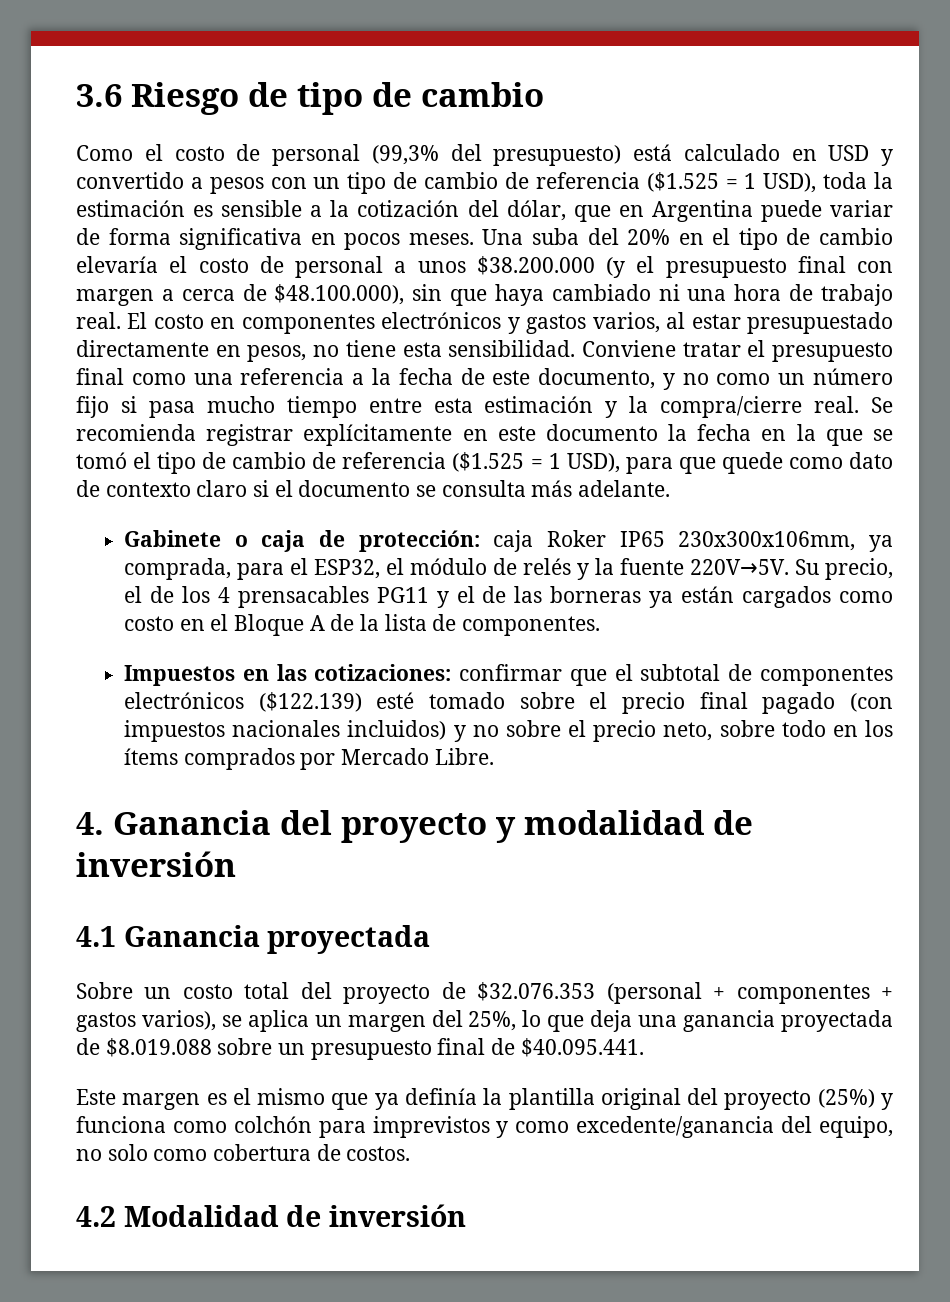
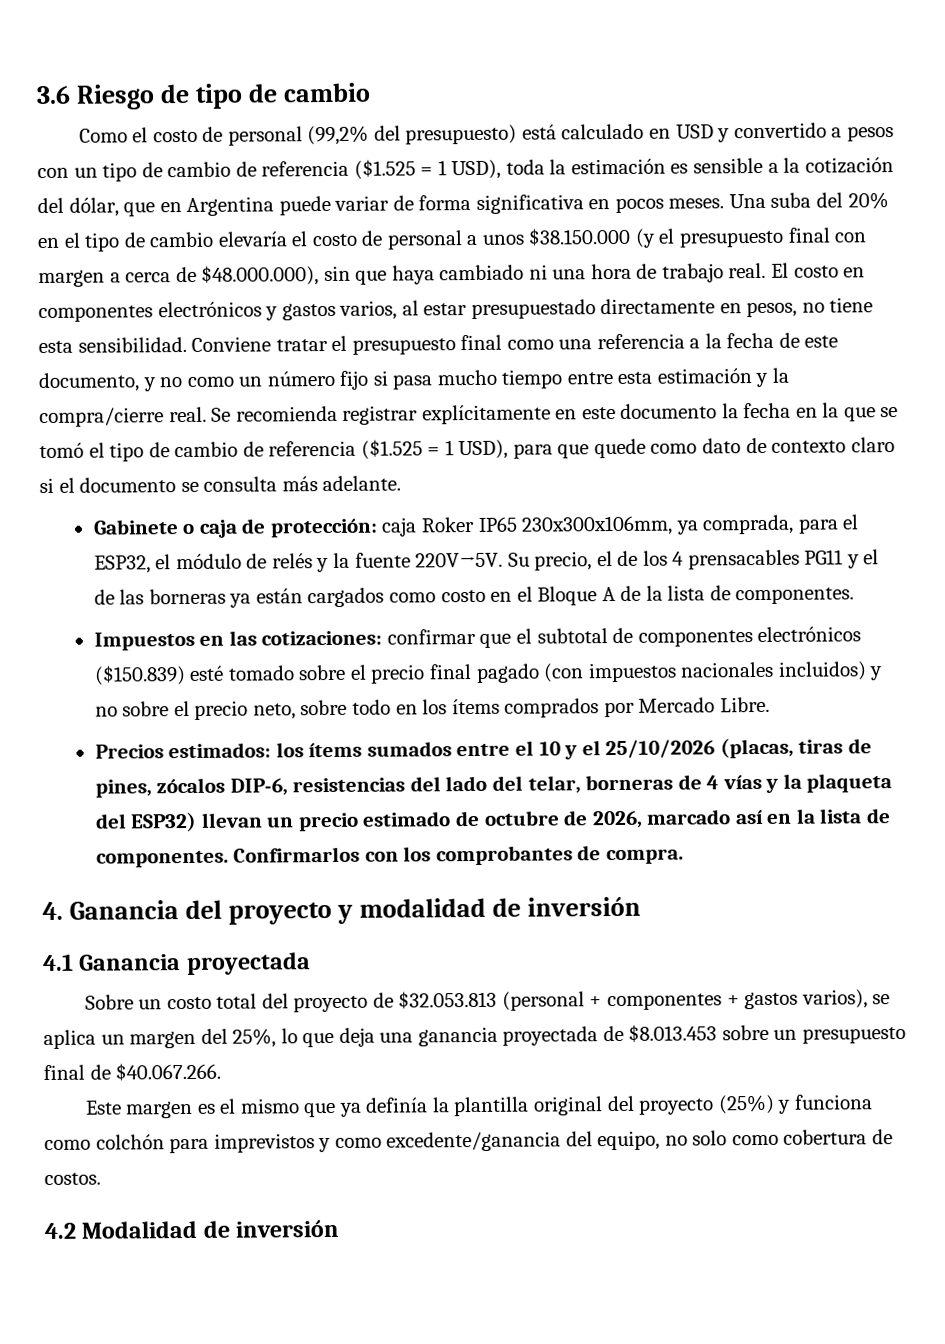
[371,145,439,165] (99,3% -> [307,125,370,146] (99,2%
[476,256,595,275] $38.200.000 -> [528,227,632,246] $38.150.000
[274,284,405,305] $48.100.000), -> [201,265,320,286] $48.000.000),
[258,692,362,712] ($122.139) -> [93,665,186,686] ($150.839)
(494, 756) none -> [94,737,872,760] [94,773,893,798] [94,808,891,833] [95,845,685,868] // Precios estimados: los ítems sumados entre el 10 y el 25/10/2026 (placas, tiras de pines, zócalos DIP-6, resistencias del lado del telar, borneras de 4 vías y la plaqueta del ESP32) llevan un precio estimado de octubre de 2026, marcado así en la lista de componentes. Confirmarlos con los comprobantes de compra.
[477,982,596,1001] $32.076.353 -> [398,990,498,1009] $32.053.813
[105,1038,212,1057] $8.019.088 -> [628,1024,718,1042] $8.013.453
[520,1038,644,1057] $40.095.441. -> [115,1062,222,1081] $40.067.266.

